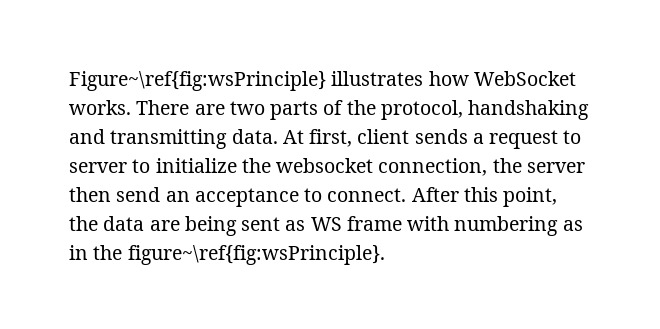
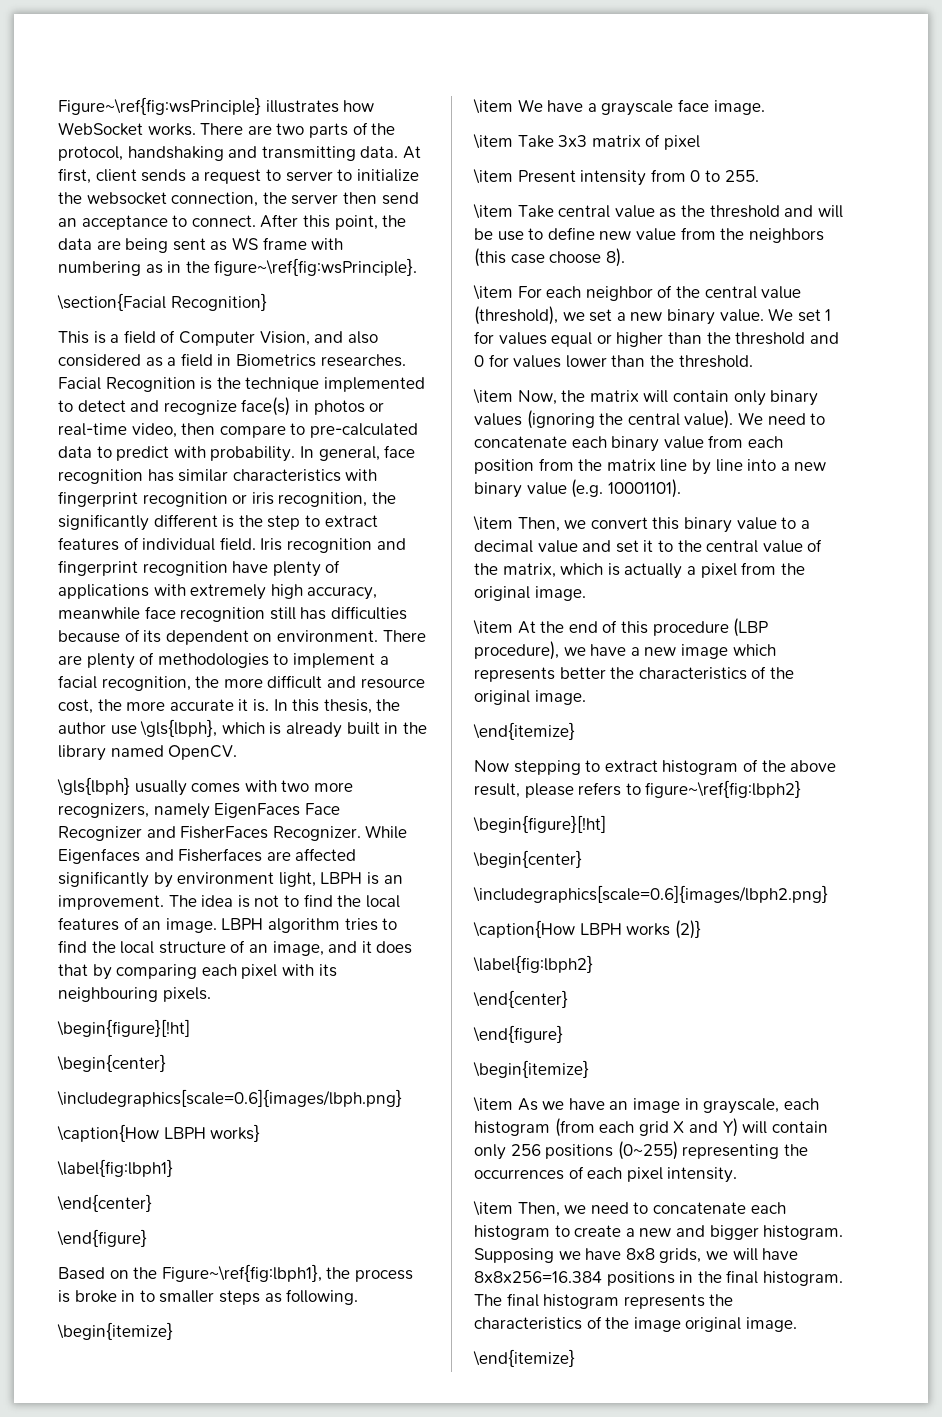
(385, 255) none -> [57,293,267,311] [58,330,378,346] [58,353,406,367] [58,377,425,392] [58,397,385,416] [58,423,418,438] [58,445,416,462] [58,469,378,484] [58,491,396,507] [58,514,378,531] [58,537,406,553] [58,560,341,577] [58,584,378,600] [58,606,407,622] [58,629,426,645] [58,652,389,669] [58,675,425,691] [58,699,401,714] [58,719,427,738] [58,745,238,761] [57,777,353,796] [58,803,340,819] [58,825,408,841] [58,848,357,864] [58,871,403,888] [58,894,400,910] [58,917,398,933] [58,940,413,956] [58,964,337,980] [58,987,211,1002] [57,1019,190,1037] [57,1054,166,1072] [57,1089,402,1107] [57,1124,261,1142] [57,1159,173,1177] [57,1194,152,1212] [57,1229,147,1247] [58,1264,413,1282] [58,1289,359,1305] [57,1322,173,1340] [473,98,765,116] [473,133,700,150] [473,168,759,186] [473,203,843,219] [474,227,824,243] [474,248,625,267] [473,284,802,301] [474,306,832,325] [474,331,839,347] [474,354,753,368] [473,388,819,406] [474,410,826,429] [474,435,783,452] [474,458,827,475] [474,479,681,498] [473,515,810,533] [474,539,823,553] [474,562,805,579] [474,586,586,601] [473,618,769,637] [474,641,776,660] [474,666,794,682] [474,690,586,705] [473,722,575,740] [474,759,837,775] [474,780,802,798] [473,815,606,833] [473,850,582,868] [473,885,828,903] [473,920,701,939] [473,955,593,973] [473,990,568,1008] [473,1025,563,1043] [473,1060,589,1078] [473,1096,819,1114] [474,1118,828,1137] [474,1141,808,1160] [474,1166,738,1183] [473,1200,786,1217] [474,1225,844,1240] [474,1248,799,1263] [474,1270,843,1286] [474,1293,734,1309] [474,1316,797,1332] [473,1349,575,1367] // \section{Facial Recognition} // This is a field of Computer Vision, and also considered as a field in Biometrics researches. Facial Recognition is the technique implemented to detect and recognize face(s) in photos or real-time video, then compare to pre-calculated data to predict with probability. In general, face recognition has similar characteristics with fingerprint recognition or iris recognition, the significantly different is the step to extract features of individual field. Iris recognition and fingerprint recognition have plenty of applications with extremely high accuracy, meanwhile face recognition still has difficulties because of its dependent on environment. There are plenty of methodologies to implement a facial recognition, the more difficult and resource cost, the more accurate it is. In this thesis, the author use \gls{lbph}, which is already built in the library named OpenCV. // \gls{lbph} usually comes with two more recognizers, namely EigenFaces Face Recognizer and FisherFaces Recognizer. While Eigenfaces and Fisherfaces are affected significantly by environment light, LBPH is an improvement. The idea is not to find the local features of an image. LBPH algorithm tries to find the local structure of an image, and it does that by comparing each pixel with its neighbouring pixels. // \begin{figure}[!ht] // \begin{center} // \includegraphics[scale=0.6]{images/lbph.png} // \caption{How LBPH works} // \label{fig:lbph1} // \end{center} // \end{figure} // Based on the Figure~\ref{fig:lbph1}, the process is broke in to smaller steps as following. // \begin{itemize} // \item We have a grayscale face image. // \item Take 3x3 matrix of pixel // \item Present intensity from 0 to 255. // \item Take central value as the threshold and will be use to define new value from the neighbors (this case choose 8). // \item For each neighbor of the central value (threshold), we set a new binary value. We set 1 for values equal or higher than the threshold and 0 for values lower than the threshold. // \item Now, the matrix will contain only binary values (ignoring the central value). We need to concatenate each binary value from each position from the matrix line by line into a new binary value (e.g. 10001101). // \item Then, we convert this binary value to a decimal value and set it to the central value of the matrix, which is actually a pixel from the original image. // \item At the end of this procedure (LBP procedure), we have a new image which represents better the characteristics of the original image. // \end{itemize} // Now stepping to extract histogram of the above result, please refers to figure~\ref{fig:lbph2} // \begin{figure}[!ht] // \begin{center} // \includegraphics[scale=0.6]{images/lbph2.png} // \caption{How LBPH works (2)} // \label{fig:lbph2} // \end{center} // \end{figure} // \begin{itemize} // \item As we have an image in grayscale, each histogram (from each grid X and Y) will contain only 256 positions (0~255) representing the occurrences of each pixel intensity. // \item Then, we need to concatenate each histogram to create a new and bigger histogram. Supposing we have 8x8 grids, we will have 8x8x256=16.384 positions in the final histogram. The final histogram represents the characteristics of the image original image. // \end{itemize}

